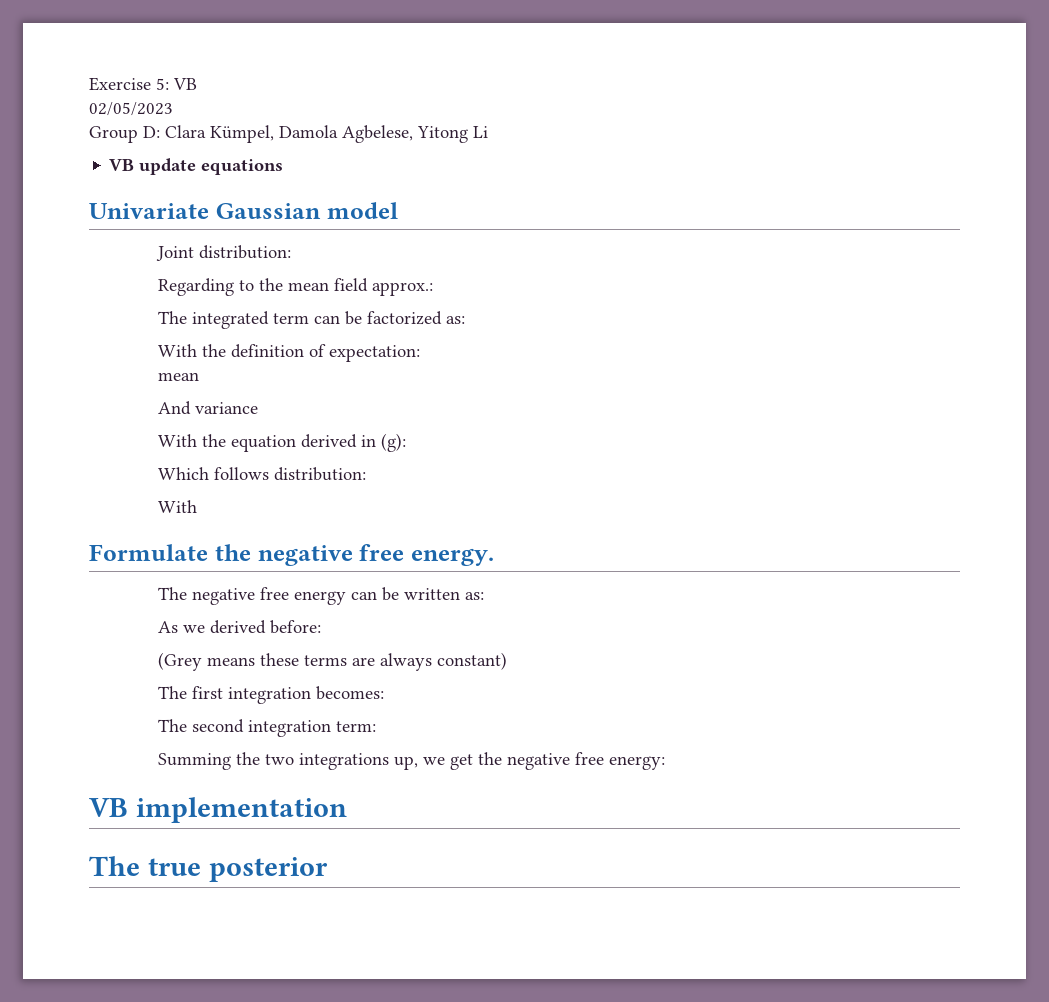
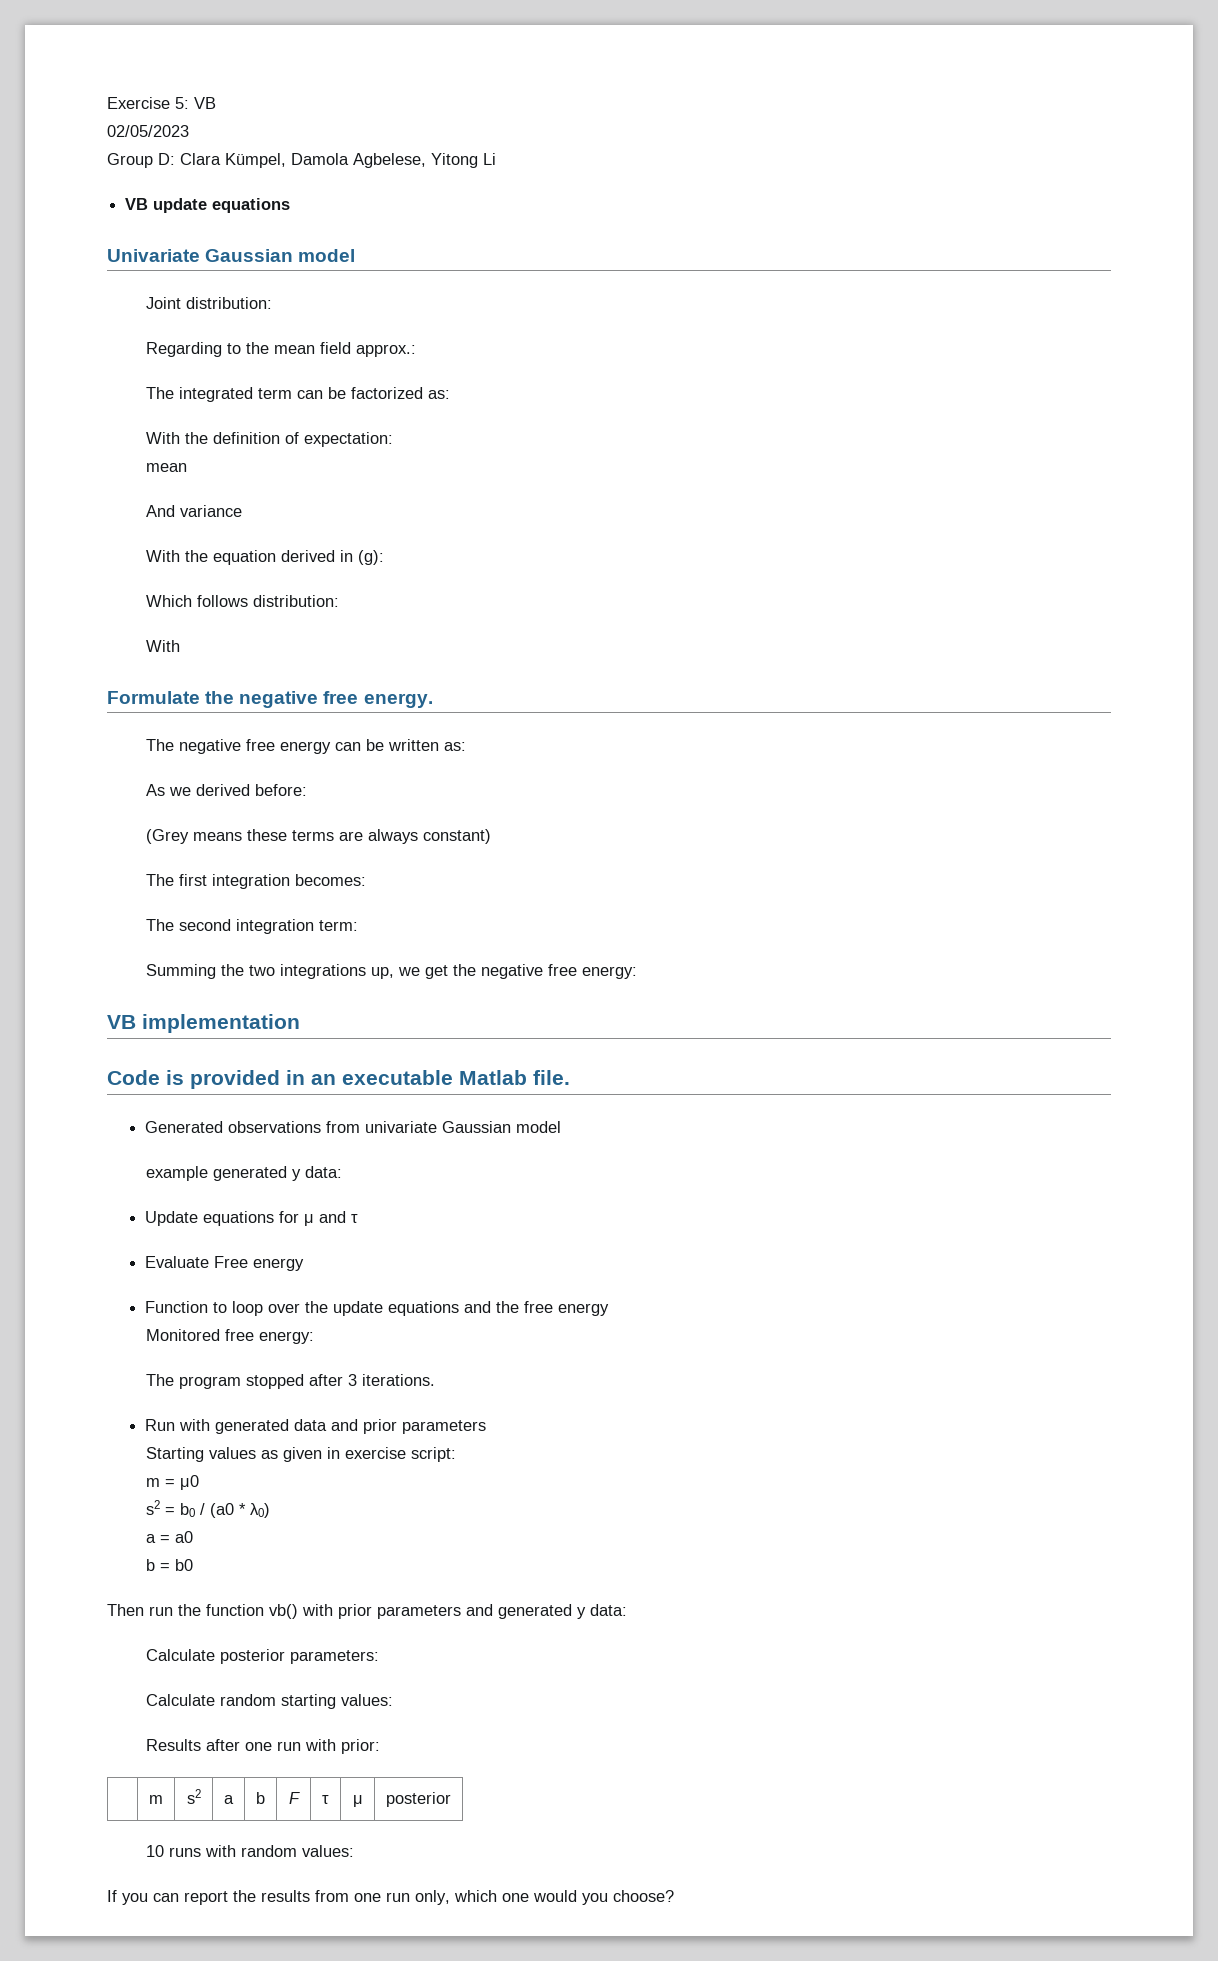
[89,856,328,882] The true posterior -> [107,1070,570,1089] [144,1121,561,1133] [146,1166,343,1181] [144,1211,358,1226] [144,1256,304,1271] [144,1301,609,1316] [146,1329,315,1344] [146,1374,436,1389] [144,1419,486,1434] [146,1447,457,1462] [146,1475,200,1490] [146,1500,271,1518] [146,1531,194,1543] [146,1559,194,1571] [107,1604,627,1619] [146,1649,380,1664] [146,1694,394,1709] [146,1739,381,1754] [149,1795,163,1804] [186,1789,201,1804] [224,1795,234,1804] [256,1792,265,1804] [288,1792,300,1804] [322,1795,329,1804] [352,1795,363,1807] [386,1792,451,1807] [146,1845,355,1857] [107,1890,674,1905] Code is provided in an executable Matlab file. // Generated observations from univariate Gaussian model // example generated y data: // Update equations for μ and τ // Evaluate Free energy // Function to loop over the update equations and the free energy // Monitored free energy: // The program stopped after 3 iterations. // Run with generated data and prior parameters // Starting values as given in exercise script: // m = μ0 // s2 = b0 / (a0 * λ0) // a = a0 // b = b0 // Then run the function vb() with prior parameters and generated y data: // Calculate posterior parameters: // Calculate random starting values: // Results after one run with prior: // | m | s2 | a | b | F | τ | μ | posterior // 10 runs with random values: // If you can report the results from one run only, which one would you choose?

